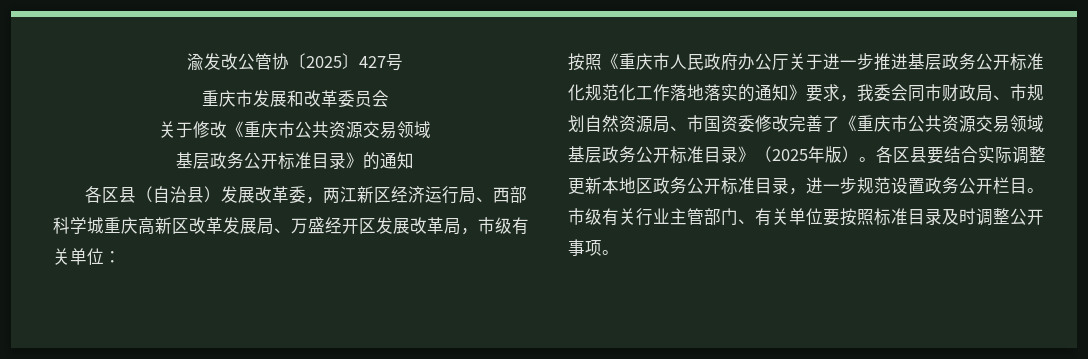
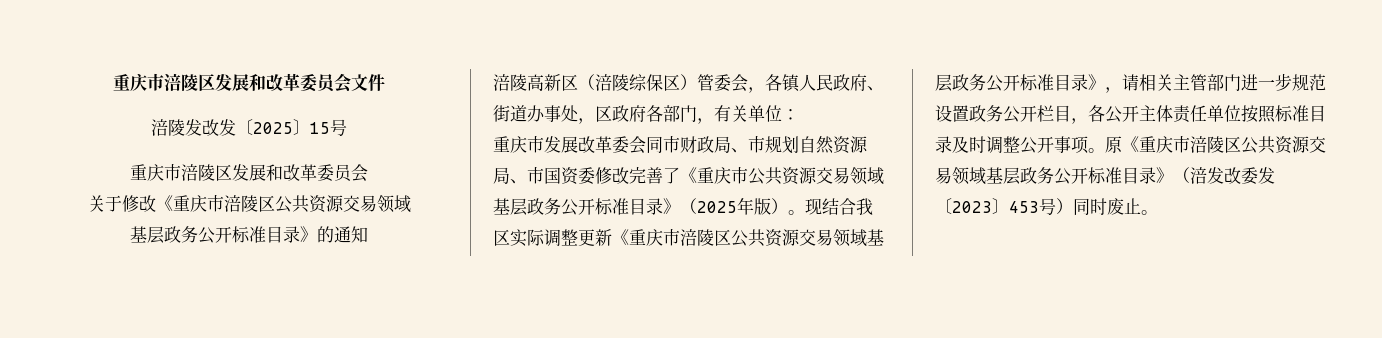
[187,53,289,71] 渝发改公管协 -> [113,73,385,93] [151,119,236,136] 重庆市涪陵区发展和改革委员会文件 // 涪陵发改发
[359,56,386,68] 427 -> [310,122,330,134] 15
(253, 98) none -> [181,164,232,181] 涪陵区
(295, 129) none -> [223,195,275,212] 涪陵区
[84,186,527,204] [53,217,529,235] [53,248,121,265] [568,53,1044,71] [568,84,874,102] 各区县（自治县）发展改革委，两江新区经济运行局、西部科学城重庆高新区改革发展局、万盛经开区发展改革局，市级有关单位： // 按照《重庆市人民政府办公厅关于进一步推进基层政务公开标准化规范化工作落地落实的通知》要求，我 -> [493,74,884,93] [493,105,799,124] [493,136,612,153] 涪陵高新区（涪陵综保区）管委会，各镇人民政府、街道办事处，区政府各部门，有关单位： // 重庆市发展改革
[876,146,1046,164] [568,177,806,195] 各区县要结合实际调整更新本地区政务公开标准目录， -> [805,198,873,215] [493,229,884,247] [935,74,1241,93] 现结合我区实际调整更新《重庆市涪陵区公共资源交易领域基层政务公开标准目录》，请相关主管部门
[1027,188,1044,193] [568,208,840,226] 。市级有关行业主管部门、有关单位要 -> [1071,105,1241,124] ，各公开主体责任单位
(619, 252) none -> [1105,136,1326,154] [935,167,1275,185] [935,198,1158,215] 原《重庆市涪陵区公共资源交易领域基层政务公开标准目录》（涪发改委发〔2023〕453号）同时废止。

